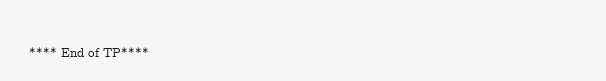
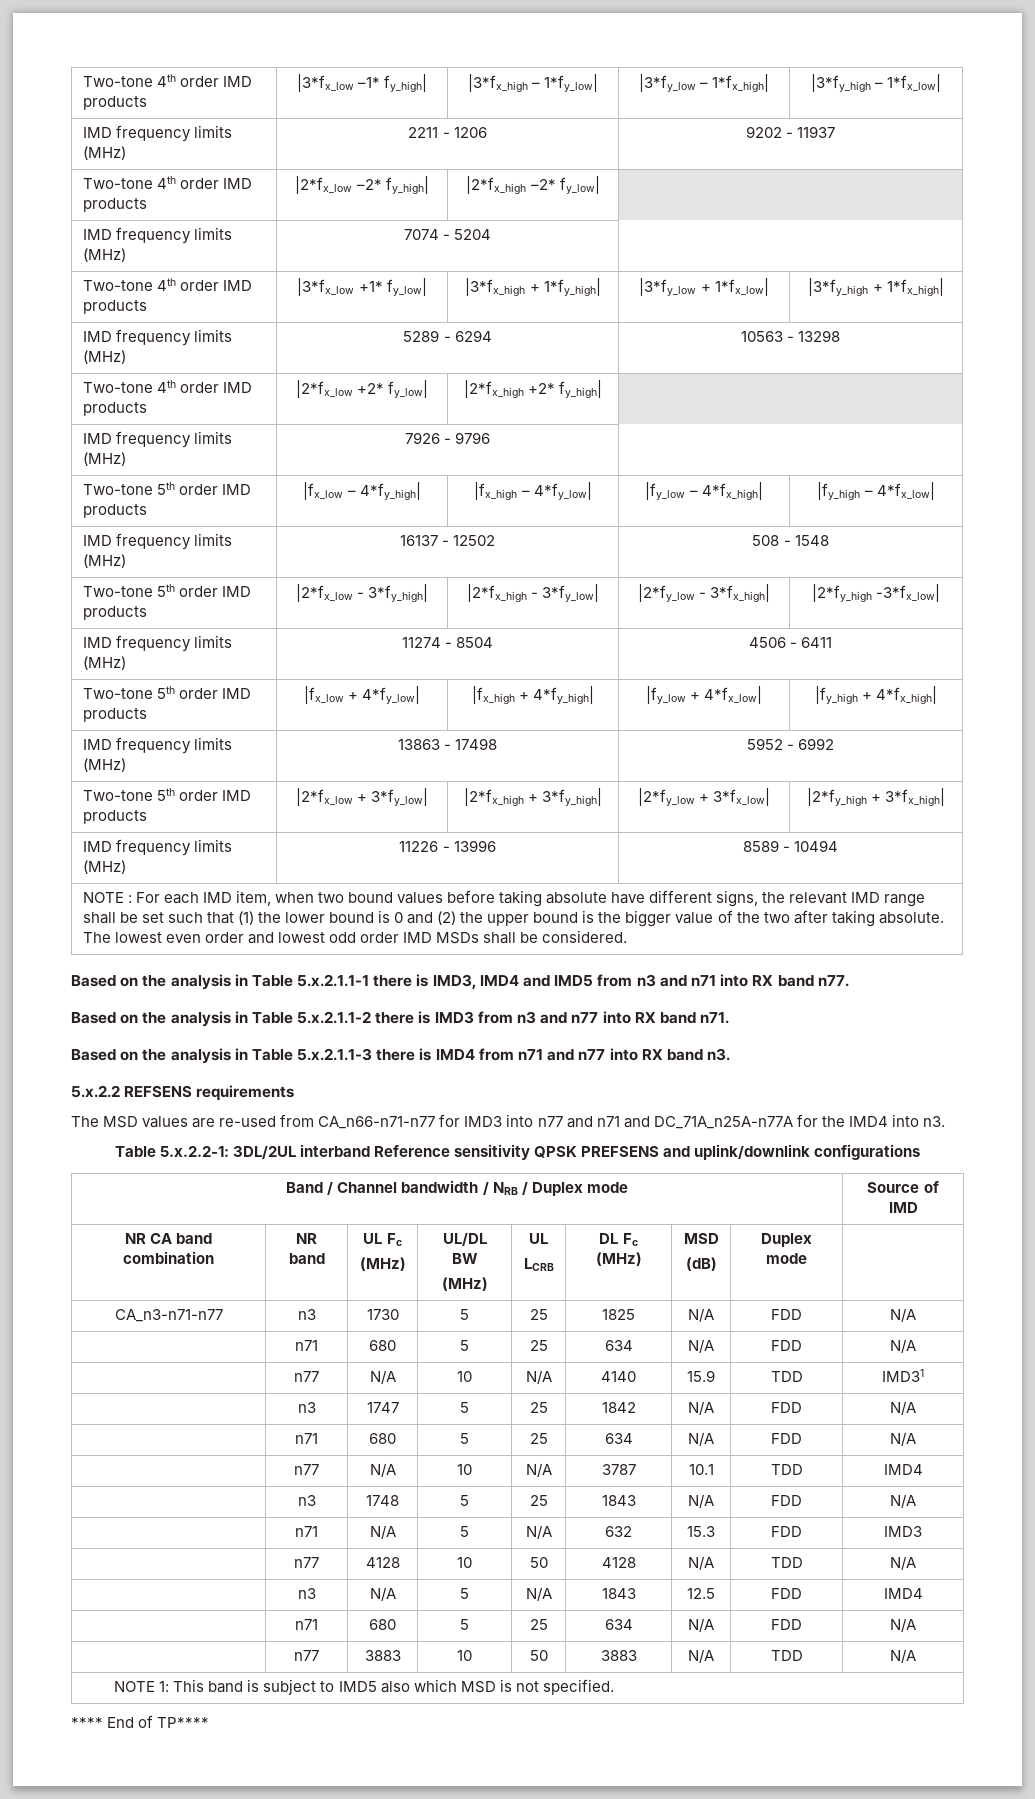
(29, 52) none -> [82,74,252,87] [82,96,147,110] [296,74,428,92] [467,74,599,92] [638,74,770,92] [810,74,942,92] [82,125,232,142] [82,146,126,160] [408,127,487,138] [745,126,836,138] [82,176,252,189] [82,198,147,212] [295,176,429,194] [466,176,600,194] [82,227,232,244] [82,248,126,262] [403,229,492,240] [82,278,252,291] [82,300,147,314] [297,278,427,296] [465,278,601,296] [639,278,769,296] [808,278,944,296] [82,329,232,346] [82,350,126,364] [403,330,492,342] [740,330,841,342] [82,380,252,393] [82,402,147,416] [295,380,429,398] [463,380,603,398] [82,431,232,448] [82,452,126,466] [404,432,491,444] [82,482,251,495] [82,504,147,518] [303,482,421,500] [474,482,592,500] [645,482,763,500] [817,482,935,500] [82,533,232,550] [82,554,126,568] [399,535,496,546] [752,535,829,546] [82,584,251,597] [82,606,147,620] [295,584,429,602] [466,584,600,602] [637,584,771,602] [811,584,941,602] [82,635,232,652] [82,656,126,670] [401,637,494,648] [748,637,833,648] [82,686,251,699] [82,708,147,722] [303,686,421,704] [471,686,595,704] [645,686,763,704] [814,686,938,704] [82,737,232,754] [82,758,126,772] [397,738,498,750] [746,738,835,750] [82,788,251,801] [82,810,147,824] [295,788,429,806] [463,788,603,806] [637,788,771,806] [806,788,946,806] [82,839,232,856] [82,860,126,874] [399,840,496,852] [742,840,839,852] [82,890,926,907] [82,910,944,927] [82,930,628,944] [71,974,849,990] [71,1011,730,1027] [71,1048,731,1064] [71,1085,295,1101] [71,1114,945,1129] [114,1144,921,1160] [286,1180,628,1196] [867,1181,939,1193] [888,1202,918,1213] [124,1233,213,1244] [123,1251,214,1264] [296,1233,317,1244] [288,1253,325,1264] [363,1233,402,1246] [359,1257,406,1271] [442,1232,487,1246] [451,1253,478,1264] [441,1277,488,1291] [529,1233,548,1244] [523,1258,554,1271] [599,1233,638,1246] [595,1252,642,1266] [683,1233,719,1244] [685,1257,717,1271] [761,1233,813,1247] [766,1253,808,1264] [114,1309,223,1322] [297,1309,316,1320] [366,1309,399,1320] [460,1309,469,1320] [529,1309,548,1320] [602,1309,636,1320] [688,1308,714,1322] [771,1309,803,1320] [890,1308,917,1322] [295,1340,318,1351] [369,1340,396,1351] [460,1340,469,1351] [529,1340,548,1351] [604,1340,633,1351] [688,1339,714,1353] [771,1340,803,1351] [890,1339,917,1353] [294,1371,319,1382] [369,1370,396,1384] [457,1371,472,1382] [525,1370,552,1384] [601,1371,637,1382] [687,1370,715,1382] [770,1371,803,1382] [882,1369,925,1382] [297,1402,316,1413] [366,1402,399,1413] [460,1402,469,1413] [529,1402,548,1413] [601,1402,636,1413] [688,1401,714,1415] [771,1402,803,1413] [890,1401,917,1415] [295,1433,318,1444] [369,1433,396,1444] [460,1433,469,1444] [529,1433,548,1444] [604,1433,633,1444] [688,1432,714,1446] [771,1433,803,1444] [890,1432,917,1446] [294,1464,319,1475] [369,1463,396,1477] [457,1464,472,1475] [525,1463,552,1477] [601,1464,636,1475] [688,1464,714,1475] [770,1464,803,1475] [883,1464,923,1475] [297,1495,316,1506] [366,1495,399,1506] [460,1495,469,1506] [529,1495,548,1506] [601,1495,636,1506] [688,1494,714,1508] [771,1495,803,1506] [890,1494,917,1508] [295,1526,318,1537] [369,1525,396,1539] [460,1526,469,1537] [525,1525,552,1539] [605,1526,633,1537] [687,1526,715,1537] [771,1526,803,1537] [884,1526,923,1537] [294,1557,319,1568] [365,1557,400,1568] [457,1557,472,1568] [529,1557,548,1568] [601,1557,636,1568] [688,1556,714,1570] [770,1557,803,1568] [890,1556,917,1570] [297,1588,316,1599] [369,1587,396,1601] [460,1588,469,1599] [525,1587,552,1601] [601,1588,636,1599] [687,1588,715,1599] [771,1588,803,1599] [883,1588,923,1599] [295,1619,318,1630] [369,1619,396,1630] [460,1619,469,1630] [529,1619,548,1630] [604,1619,633,1630] [688,1618,714,1632] [771,1619,803,1630] [890,1618,917,1632] [294,1650,319,1661] [364,1650,401,1661] [457,1650,472,1661] [529,1650,548,1661] [600,1650,637,1661] [688,1649,714,1663] [770,1650,803,1661] [890,1649,917,1663] [114,1679,614,1695] Two-tone 4th order IMD products | |3*fx_low –1* fy_high| | |3*fx_high – 1*fy_low| | |3*fy_low – 1*fx_high| | |3*fy_high – 1*fx_low| // IMD frequency limits (MHz) | 2211 - 1206 | 9202 - 11937 // Two-tone 4th order IMD products | |2*fx_low –2* fy_high| | |2*fx_high –2* fy_low| | // IMD frequency limits (MHz) | 7074 - 5204 | // Two-tone 4th order IMD products | |3*fx_low +1* fy_low| | |3*fx_high + 1*fy_high| | |3*fy_low + 1*fx_low| | |3*fy_high + 1*fx_high| // IMD frequency limits (MHz) | 5289 - 6294 | 10563 - 13298 // Two-tone 4th order IMD products | |2*fx_low +2* fy_low| | |2*fx_high +2* fy_high| | // IMD frequency limits (MHz) | 7926 - 9796 | // Two-tone 5th order IMD products | |fx_low – 4*fy_high| | |fx_high – 4*fy_low| | |fy_low – 4*fx_high| | |fy_high – 4*fx_low| // IMD frequency limits (MHz) | 16137 - 12502 | 508 - 1548 // Two-tone 5th order IMD products | |2*fx_low - 3*fy_high| | |2*fx_high - 3*fy_low| | |2*fy_low - 3*fx_high| | |2*fy_high -3*fx_low| // IMD frequency limits (MHz) | 11274 - 8504 | 4506 - 6411 // Two-tone 5th order IMD products | |fx_low + 4*fy_low| | |fx_high + 4*fy_high| | |fy_low + 4*fx_low| | |fy_high + 4*fx_high| // IMD frequency limits (MHz) | 13863 - 17498 | 5952 - 6992 // Two-tone 5th order IMD products | |2*fx_low + 3*fy_low| | |2*fx_high + 3*fy_high| | |2*fy_low + 3*fx_low| | |2*fy_high + 3*fx_high| // IMD frequency limits (MHz) | 11226 - 13996 | 8589 - 10494 // NOTE : For each IMD item, when two bound values before taking absolute have different signs, the relevant IMD range shall be set such that (1) the lower bound is 0 and (2) the upper bound is the bigger value of the two after taking absolute. The lowest even order and lowest odd order IMD MSDs shall be considered. // Based on the analysis in Table 5.x.2.1.1-1 there is IMD3, IMD4 and IMD5 from n3 and n71 into RX band n77. // Based on the analysis in Table 5.x.2.1.1-2 there is IMD3 from n3 and n77 into RX band n71. // Based on the analysis in Table 5.x.2.1.1-3 there is IMD4 from n71 and n77 into RX band n3. // 5.x.2.2 REFSENS requirements // The MSD values are re-used from CA_n66-n71-n77 for IMD3 into n77 and n71 and DC_71A_n25A-n77A for the IMD4 into n3. // Table 5.x.2.2-1: 3DL/2UL interband Reference sensitivity QPSK PREFSENS and uplink/downlink configurations // Band / Channel bandwidth / NRB / Duplex mode | Source of IMD // NR CA band combination | NR band | UL Fc // (MHz) | UL/DL BW // (MHz) | UL // LCRB | DL Fc (MHz) | MSD // (dB) | Duplex mode | // CA_n3-n71-n77 | n3 | 1730 | 5 | 25 | 1825 | N/A | FDD | N/A // | n71 | 680 | 5 | 25 | 634 | N/A | FDD | N/A // | n77 | N/A | 10 | N/A | 4140 | 15.9 | TDD | IMD31 // | n3 | 1747 | 5 | 25 | 1842 | N/A | FDD | N/A // | n71 | 680 | 5 | 25 | 634 | N/A | FDD | N/A // | n77 | N/A | 10 | N/A | 3787 | 10.1 | TDD | IMD4 // | n3 | 1748 | 5 | 25 | 1843 | N/A | FDD | N/A // | n71 | N/A | 5 | N/A | 632 | 15.3 | FDD | IMD3 // | n77 | 4128 | 10 | 50 | 4128 | N/A | TDD | N/A // | n3 | N/A | 5 | N/A | 1843 | 12.5 | FDD | IMD4 // | n71 | 680 | 5 | 25 | 634 | N/A | FDD | N/A // | n77 | 3883 | 10 | 50 | 3883 | N/A | TDD | N/A // NOTE 1: This band is subject to IMD5 also which MSD is not specified. //

